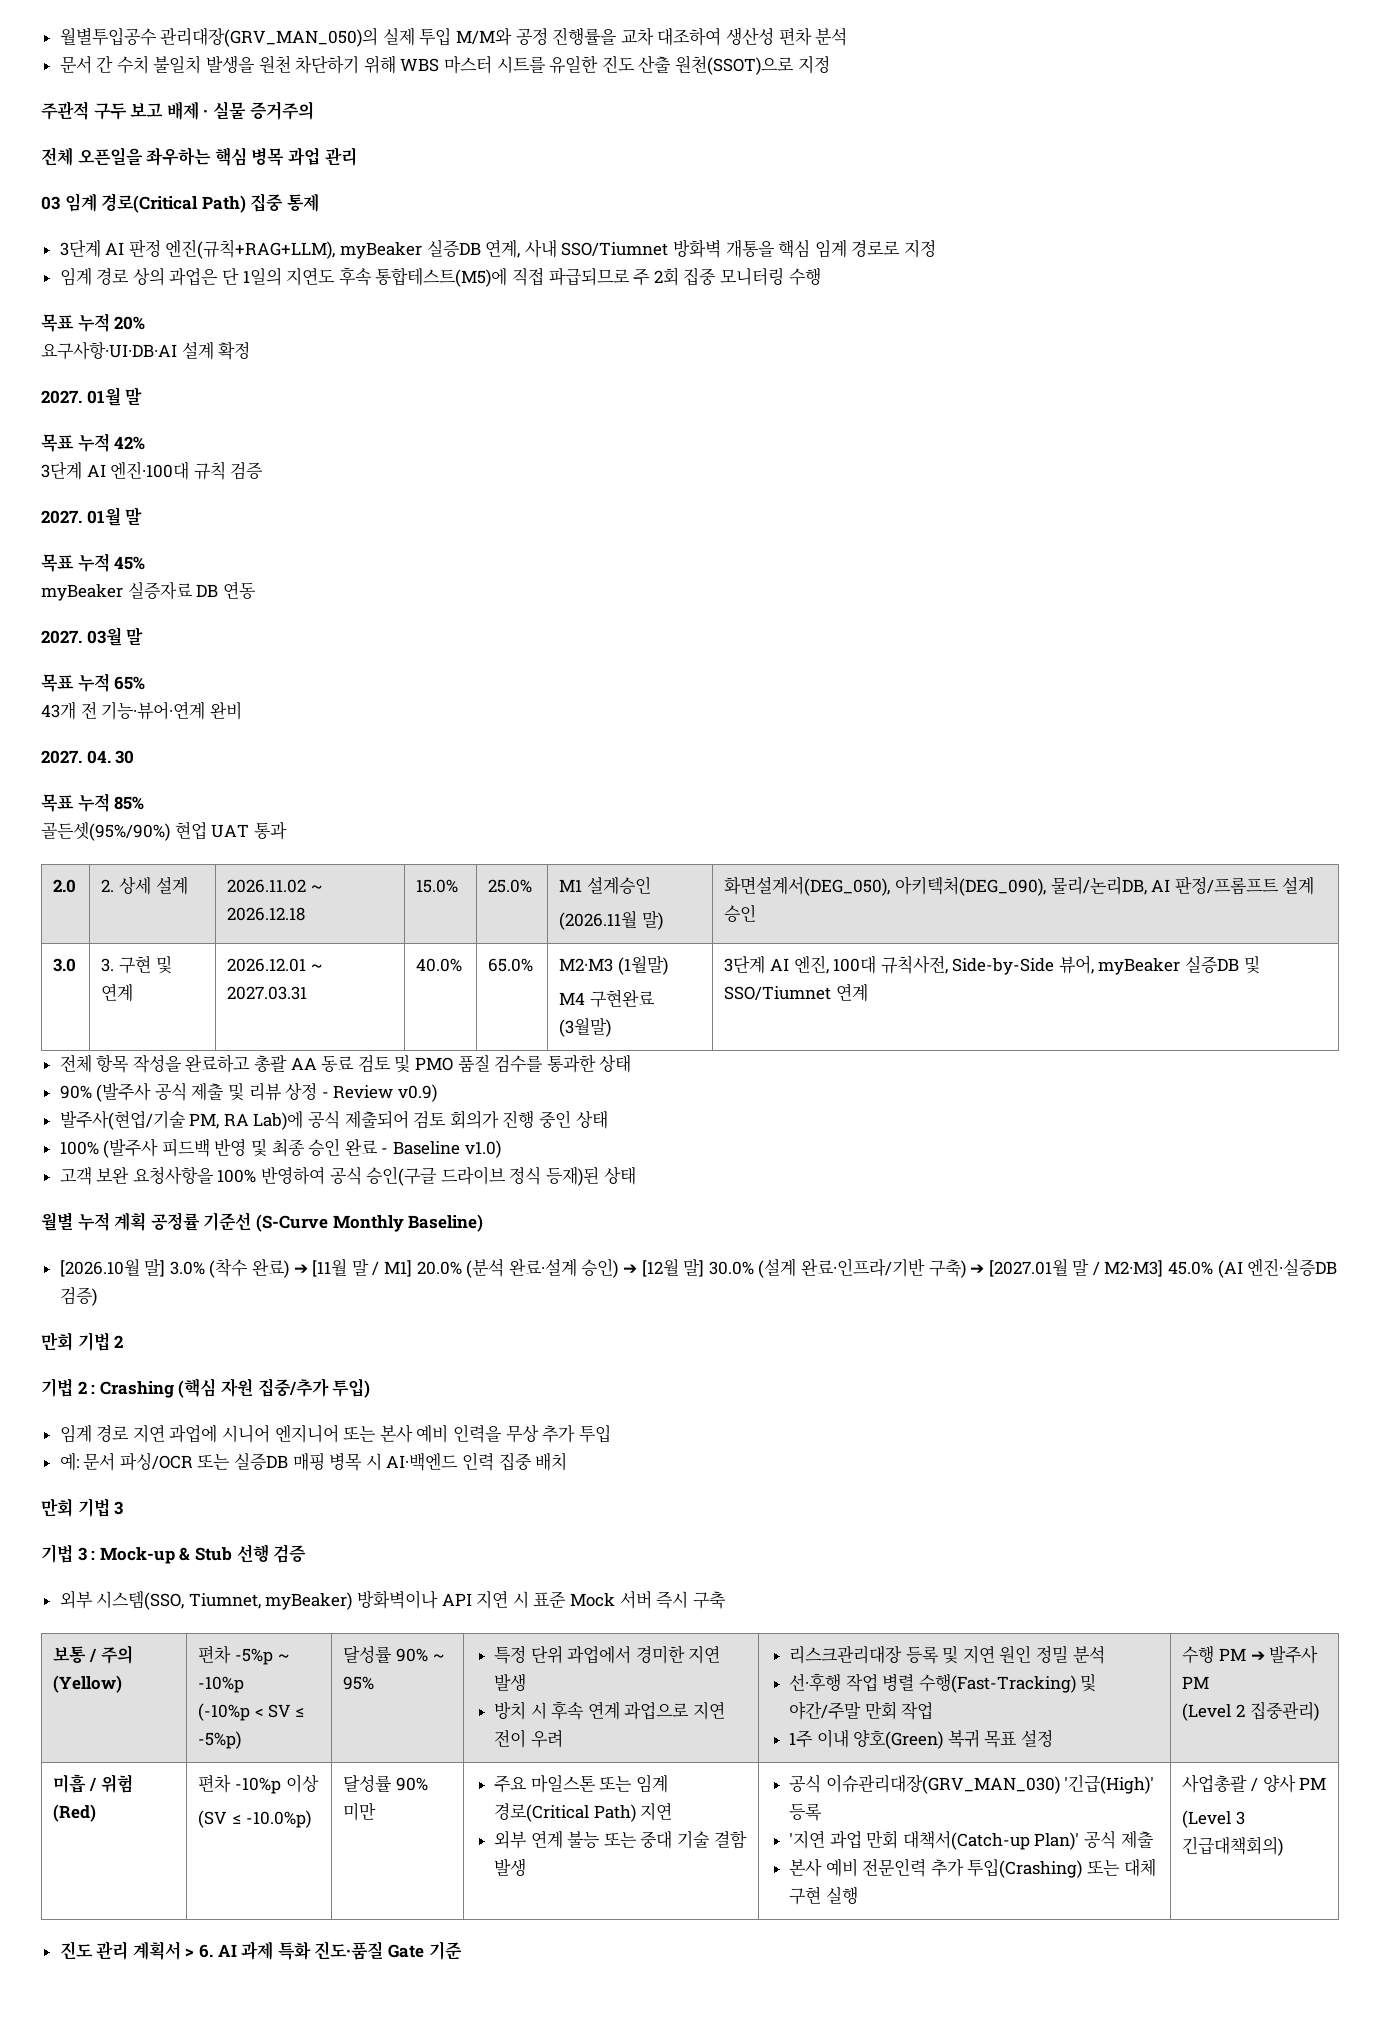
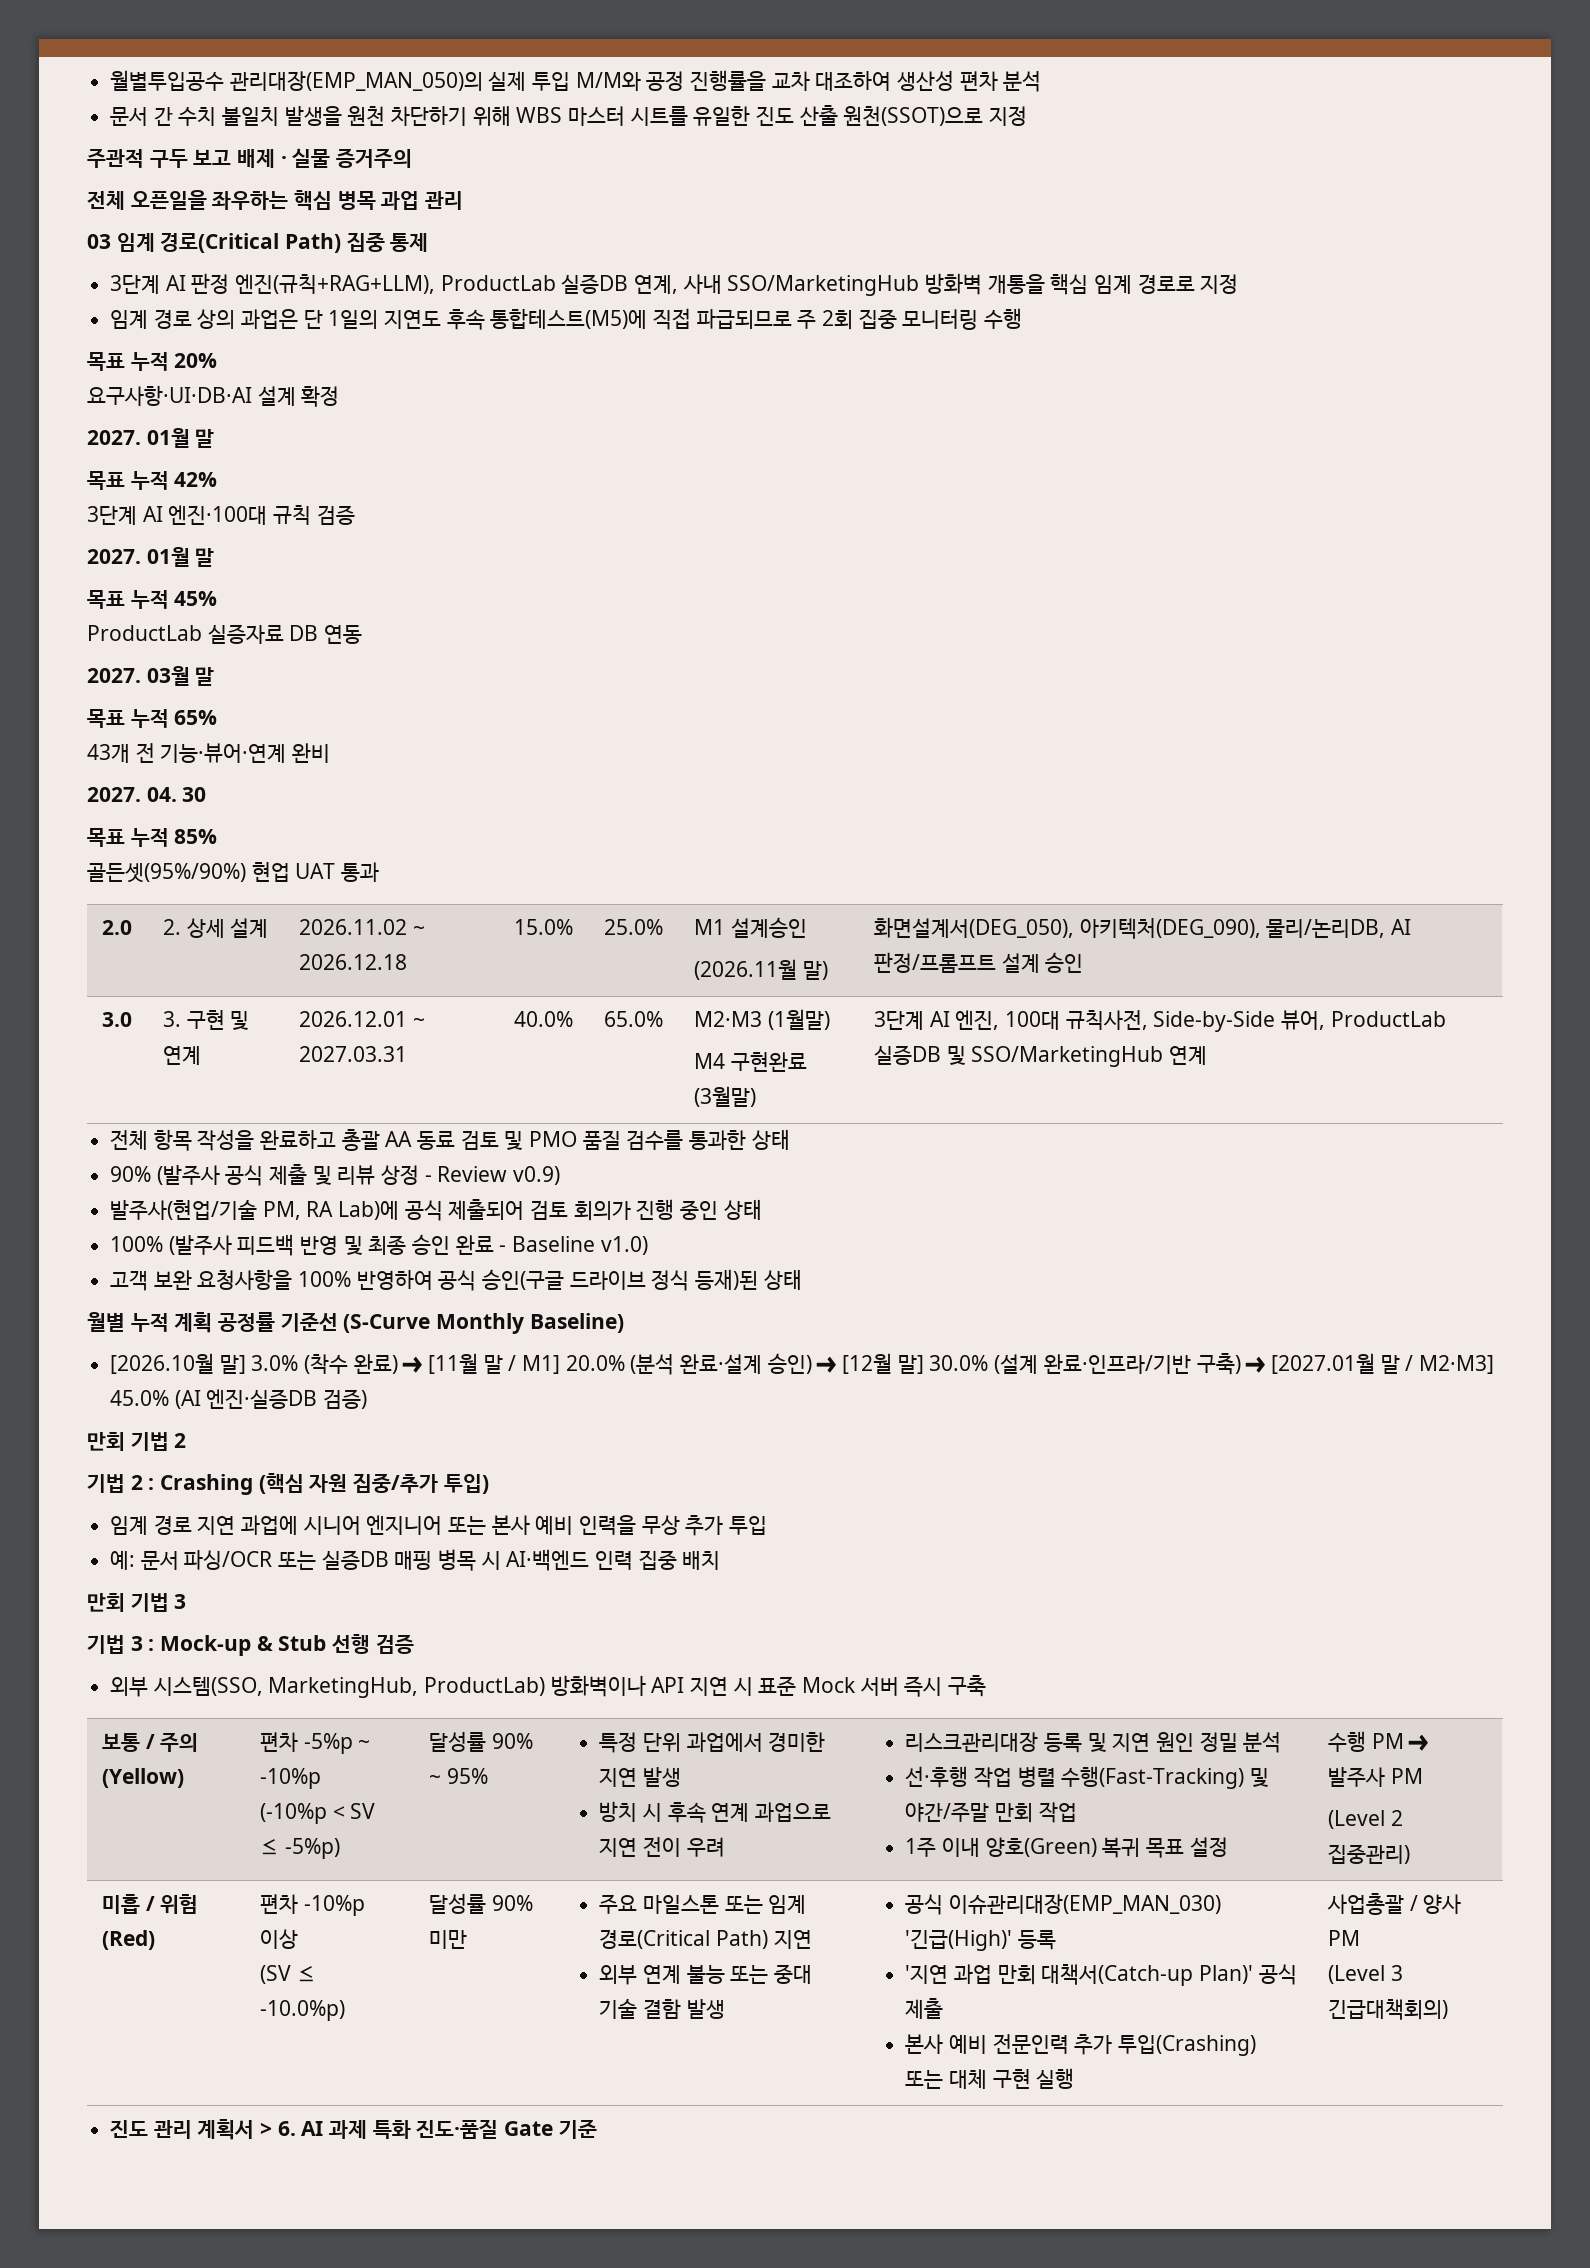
[160,27,379,47] 관리대장(GRV_MAN_050)의 -> [229,71,483,91] 관리대장(EMP_MAN_050)의
[340,242,423,259] myBeaker -> [440,275,556,291] ProductLab
[561,242,669,257] SSO/Tiumnet -> [727,275,920,296] SSO/MarketingHub
[41,584,123,601] myBeaker -> [87,625,202,641] ProductLab
[1098,958,1181,975] myBeaker -> [1330,1011,1446,1027] ProductLab
[724,986,832,1001] SSO/Tiumnet -> [971,1046,1164,1067] SSO/MarketingHub
[188,1592,353,1610] Tiumnet, myBeaker) -> [268,1677,546,1698] MarketingHub, ProductLab)
[825,1774,1060,1794] 이슈관리대장(GRV_MAN_030) -> [948,1894,1221,1914] 이슈관리대장(EMP_MAN_030)

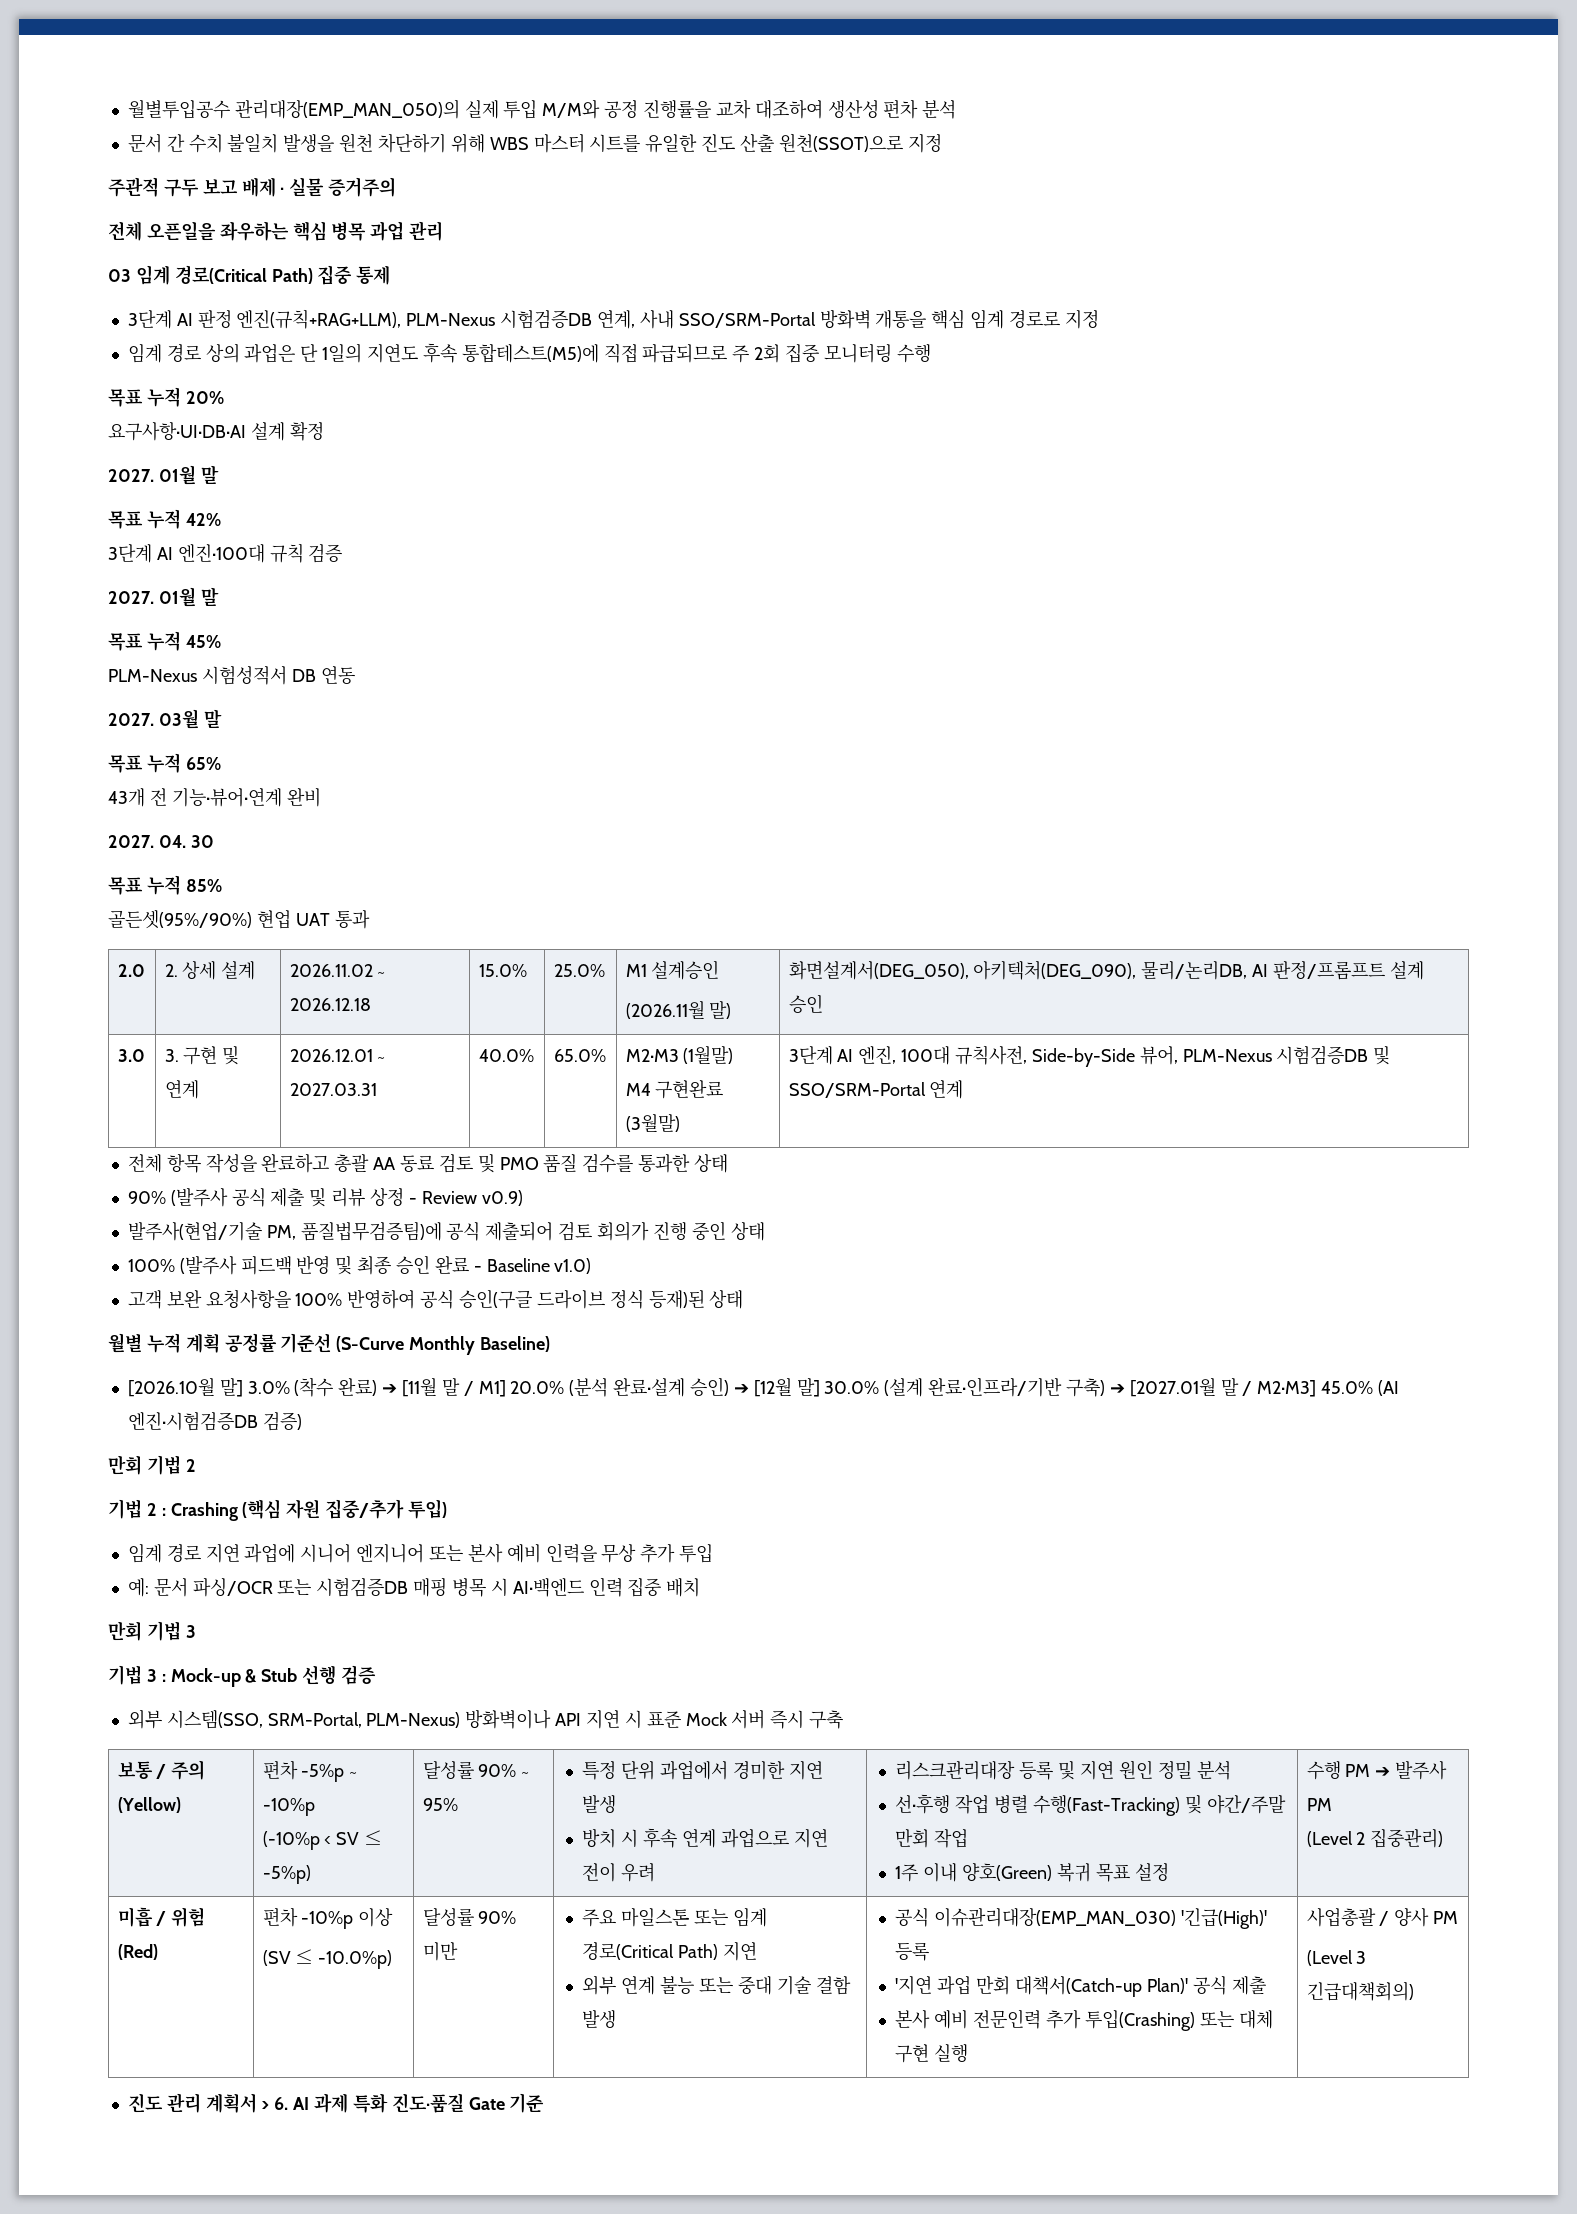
[440,274,629,294] ProductLab 실증DB -> [406,310,593,329] PLM-Nexus 시험검증DB
[727,275,920,296] SSO/MarketingHub -> [678,312,816,328] SSO/SRM-Portal
[87,624,284,644] ProductLab 실증자료 -> [108,666,287,685] PLM-Nexus 시험성적서
[1330,1011,1446,1027] [874,1045,1164,1067] ProductLab 실증DB 및 SSO/MarketingHub -> [1182,1046,1391,1065] [788,1082,926,1098] PLM-Nexus 시험검증DB 및 SSO/SRM-Portal
[306,1201,400,1220] RA Lab)에 -> [300,1221,442,1241] 품질법무검증팀)에
[206,1389,318,1409] 엔진·실증DB -> [127,1412,258,1431] 엔진·시험검증DB
[321,1550,389,1570] 실증DB -> [316,1578,409,1597] 시험검증DB
[268,1677,546,1698] MarketingHub, ProductLab) -> [267,1712,461,1728] SRM-Portal, PLM-Nexus)

